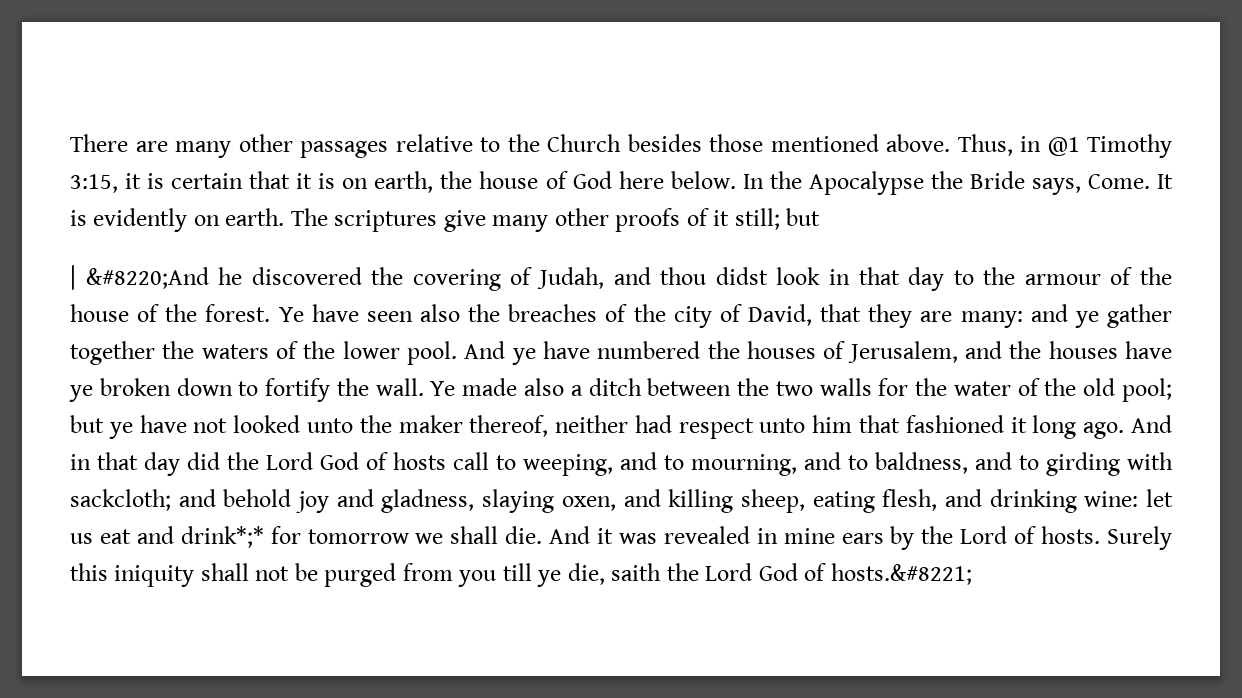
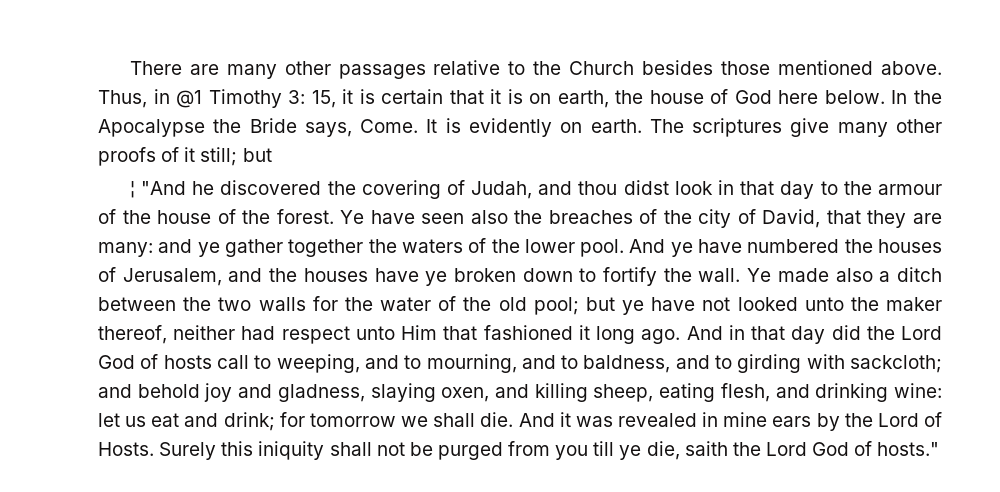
[70,174,118,193] 3:15, -> [288,90,336,108] 3: 15,
[70,265,209,290] | &#8220;And -> [129,181,186,198] ¦ "And
[812,415,853,433] him -> [401,325,438,340] Him
[180,526,264,548] drink*;* -> [223,412,275,431] drink;
[1041,526,1101,544] hosts. -> [98,442,154,456] Hosts.
[830,563,972,585] hosts.&#8221; -> [877,442,940,456] hosts."

